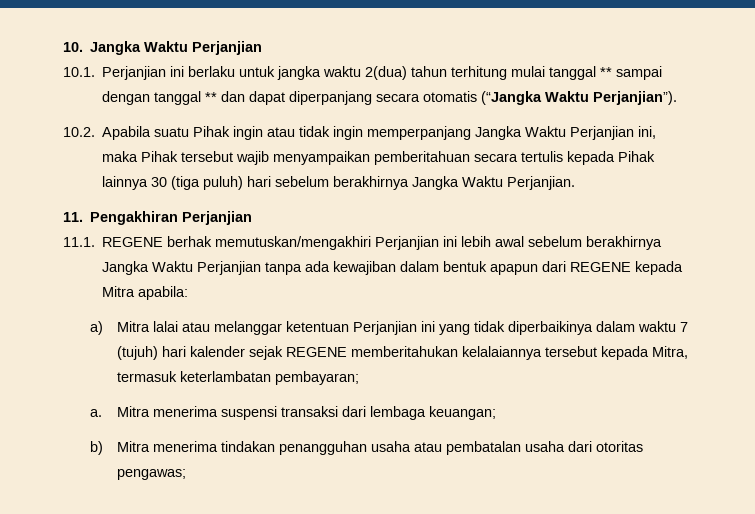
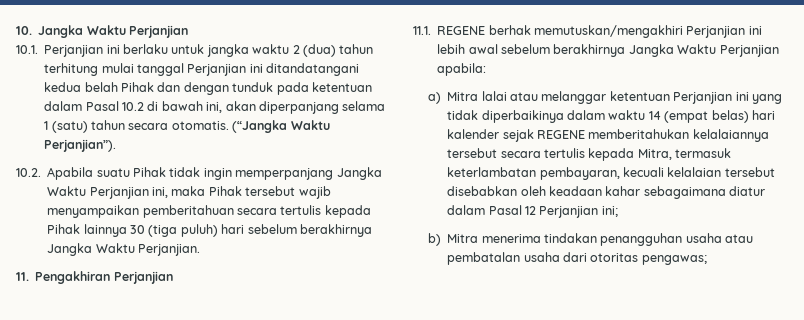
[365,66,408,80] 2(dua) -> [292,44,336,57] 2 (dua)
[600,66,663,80] [102,91,478,105] ** sampai dengan tanggal ** dan dapat diperpanjang secara otomatis -> [187,63,360,76] [44,82,372,95] [44,101,386,114] [44,120,229,133] Perjanjian ini ditandatangani kedua belah Pihak dan dengan tunduk pada ketentuan dalam Pasal 10.2 di bawah ini, akan diperpanjang selama 1 (satu) tahun secara otomatis.
[233,126,296,140] ingin atau -> (166, 172) none
[265,261,684,275] [102,286,136,297] tanpa ada kewajiban dalam bentuk apapun dari REGENE kepada Mitra -> (779, 51) none
[679,322,688,332] [116,346,158,360] 7 (tujuh) -> [648,110,749,123] 14 (empat belas)
(597, 351) none -> [500,148,586,158] secara tertulis
[274,371,359,385] [89,406,496,420] pembayaran; // a. Mitra menerima suspensi transaksi dari lembaga keuangan; -> [539,167,775,180] [447,186,766,199] [447,205,618,218] pembayaran, kecuali kelalaian tersebut disebabkan oleh keadaan kahar sebagaimana diatur dalam Pasal 12 Perjanjian ini;

